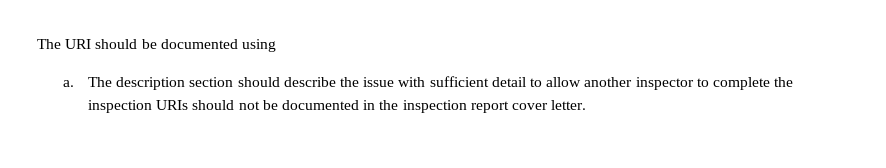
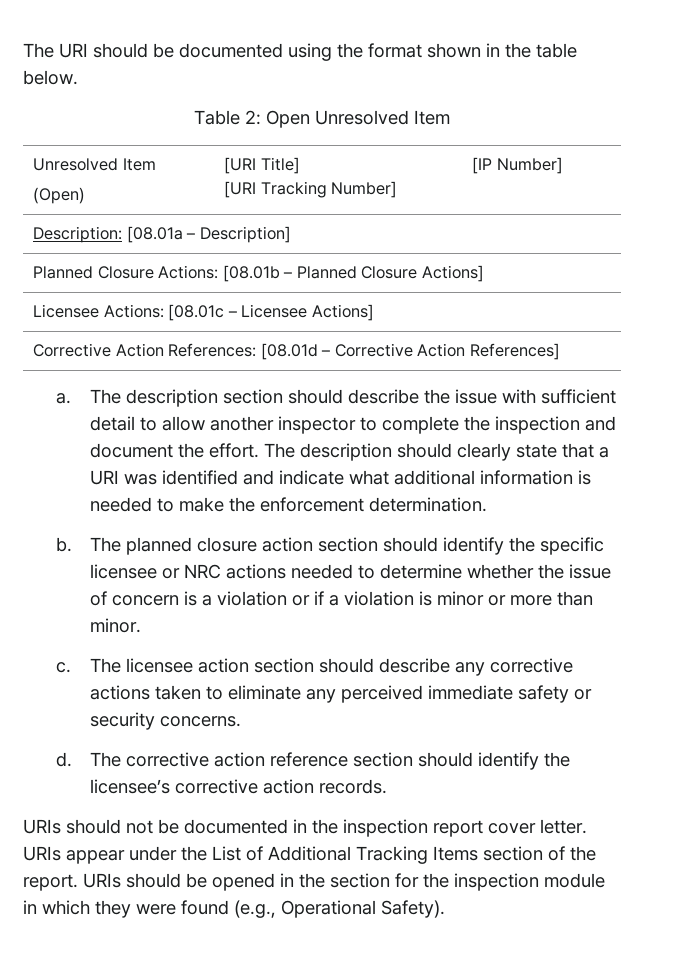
(276, 45) none -> [337,43,577,58] [23,70,78,85] [194,110,450,128] [33,158,156,171] [33,187,86,204] [224,157,300,174] [224,181,398,198] [472,157,563,174] [33,226,291,243] [33,265,484,282] [33,304,374,321] [33,343,560,360] the format shown in the table below. // Table 2: Open Unresolved Item // Unresolved Item // (Open) | [URI Title] // [URI Tracking Number] | [IP Number] // Description: [08.01a – Description] // Planned Closure Actions: [08.01b – Planned Closure Actions] // Licensee Actions: [08.01c – Licensee Actions] // Corrective Action References: [08.01d – Corrective Action References]
(153, 106) none -> [584,416,616,431] [89,443,609,461] [89,470,591,485] [89,497,487,512] [56,537,604,555] [89,564,611,579] [89,591,593,606] [89,618,141,633] [56,658,573,676] [89,685,592,703] [89,712,241,730] [56,752,570,770] [89,779,387,794] and document the effort. The description should clearly state that a URI was identified and indicate what additional information is needed to make the enforcement determination. // b. The planned closure action section should identify the specific licensee or NRC actions needed to determine whether the issue of concern is a violation or if a violation is minor or more than minor. // c. The licensee action section should describe any corrective actions taken to eliminate any perceived immediate safety or security concerns. // d. The corrective action reference section should identify the licensee’s corrective action records. //
(587, 105) none -> [23,846,596,864] [23,873,605,891] [23,900,445,918] URIs appear under the List of Additional Tracking Items section of the report. URIs should be opened in the section for the inspection module in which they were found (e.g., Operational Safety).

